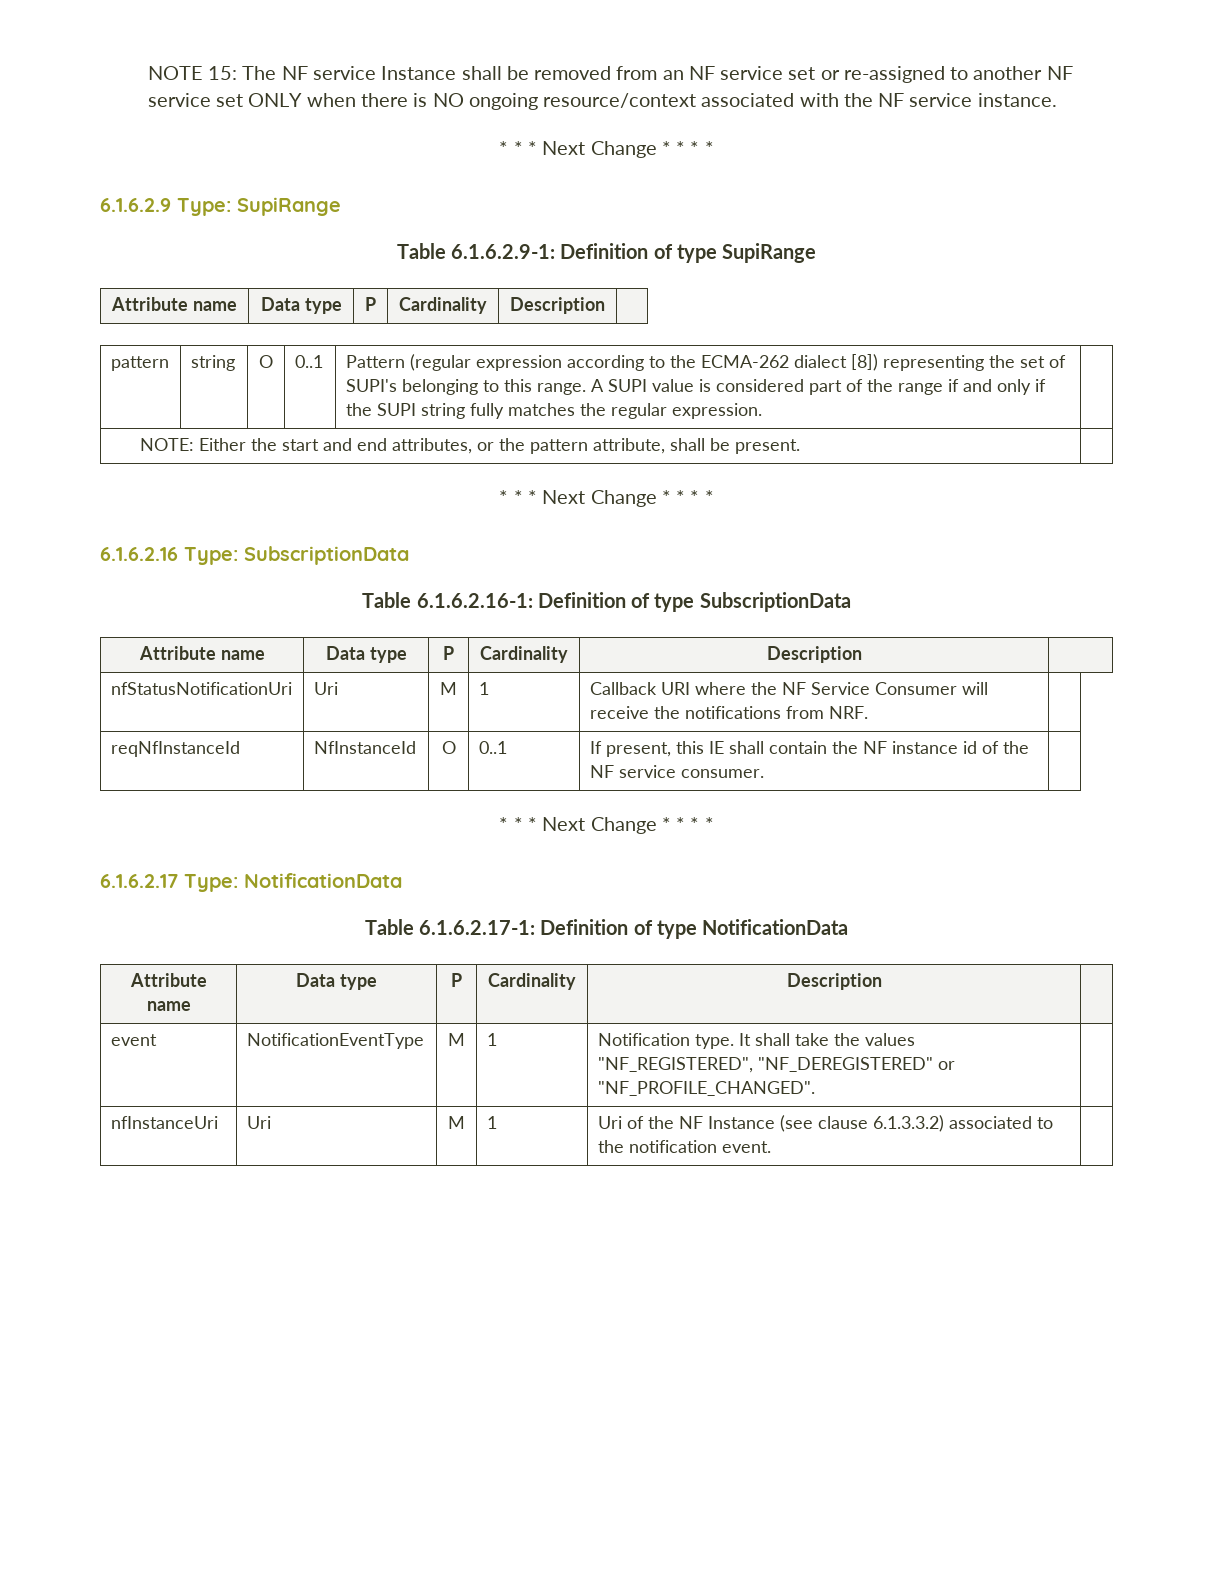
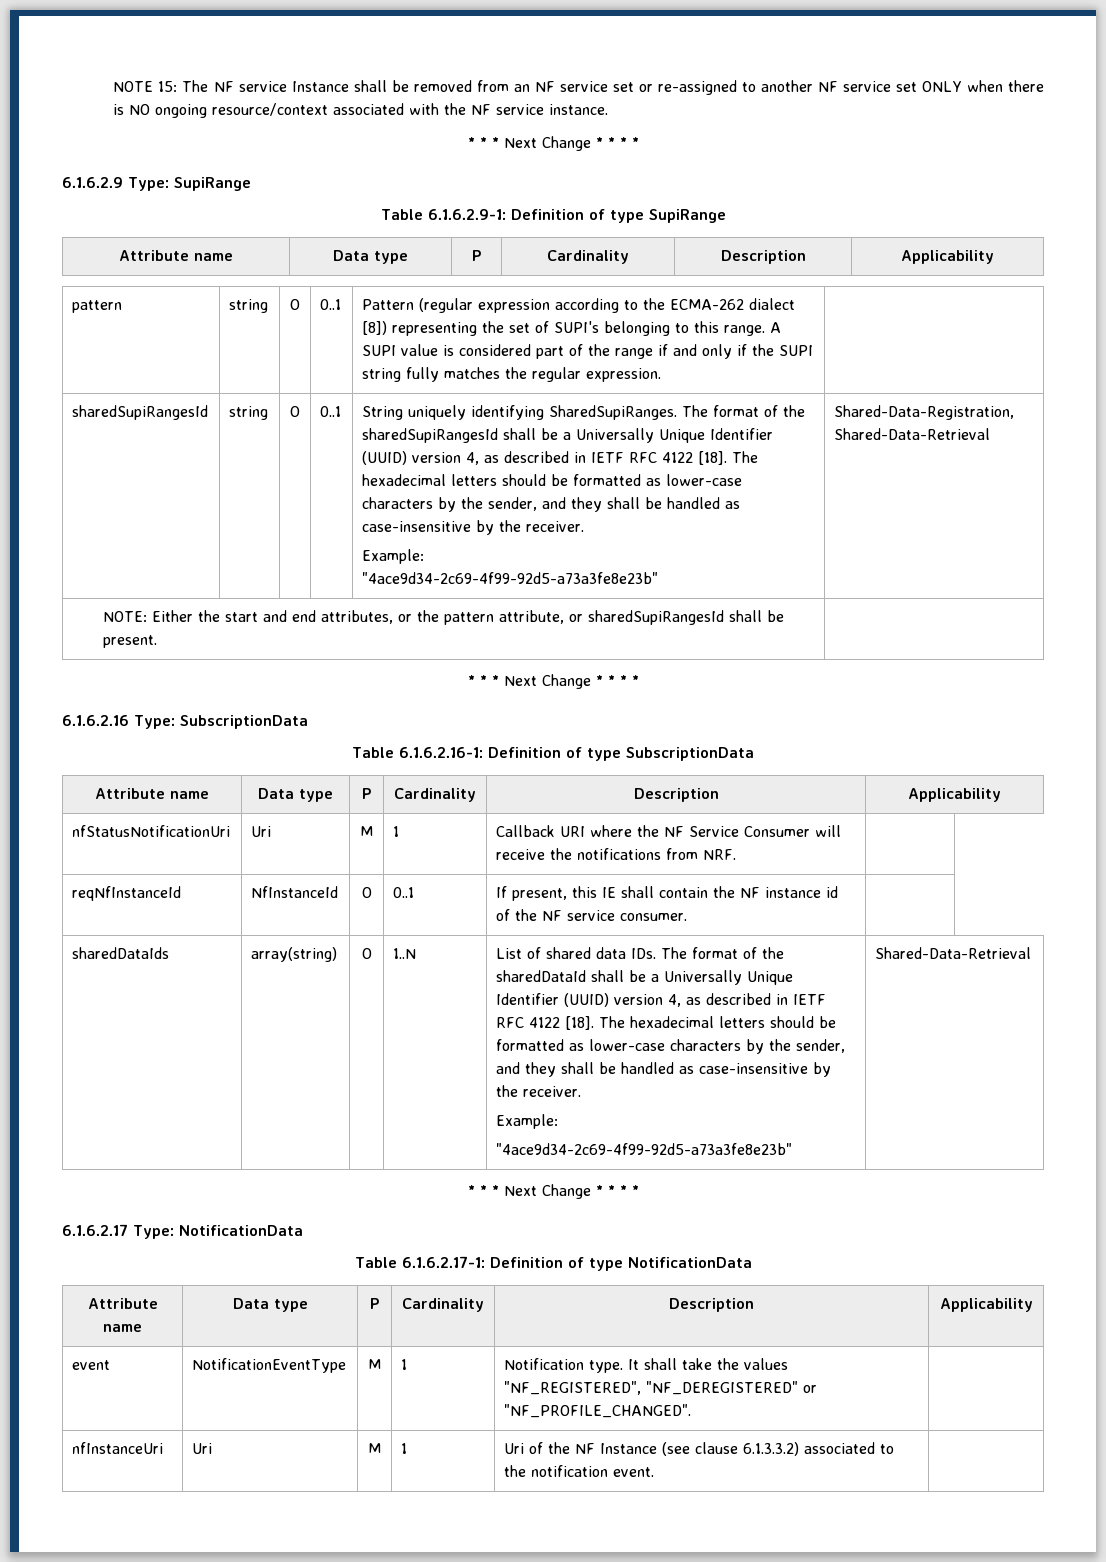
(605, 305) none -> [901,250,994,264] Applicability
(762, 411) none -> [72,405,209,420] [229,406,269,420] [290,406,300,417] [320,406,342,417] [362,405,806,420] [362,428,774,443] [362,451,759,465] [362,474,743,486] [362,497,741,512] [362,520,585,535] [362,549,425,564] [362,572,659,584] [834,405,1015,420] [834,428,991,440] // sharedSupiRangesId | string | O | 0..1 | String uniquely identifying SharedSupiRanges. The format of the sharedSupiRangesId shall be a Universally Unique Identifier (UUID) version 4, as described in IETF RFC 4122 [18]. The hexadecimal letters should be formatted as lower-case characters by the sender, and they shall be handled as case-insensitive by the receiver. // Example: // "4ace9d34-2c69-4f99-92d5-a73a3fe8e23b" | Shared-Data-Registration, Shared-Data-Retrieval
(665, 446) none -> [568,610,724,625] or sharedSupiRangesId
(862, 654) none -> [908,788,1001,802] Applicability
(764, 773) none -> [72,947,170,959] [251,947,338,962] [361,948,372,959] [393,948,417,959] [496,947,785,959] [496,970,794,985] [496,993,827,1007] [496,1016,837,1030] [496,1039,846,1054] [496,1062,832,1077] [496,1085,582,1097] [496,1114,559,1129] [496,1143,793,1155] [875,947,1032,959] // sharedDataIds | array(string) | O | 1..N | List of shared data IDs. The format of the sharedDataId shall be a Universally Unique Identifier (UUID) version 4, as described in IETF RFC 4122 [18]. The hexadecimal letters should be formatted as lower-case characters by the sender, and they shall be handled as case-insensitive by the receiver. // Example: // "4ace9d34-2c69-4f99-92d5-a73a3fe8e23b" | Shared-Data-Retrieval
(882, 981) none -> [939,1298,1033,1312] Applicability

